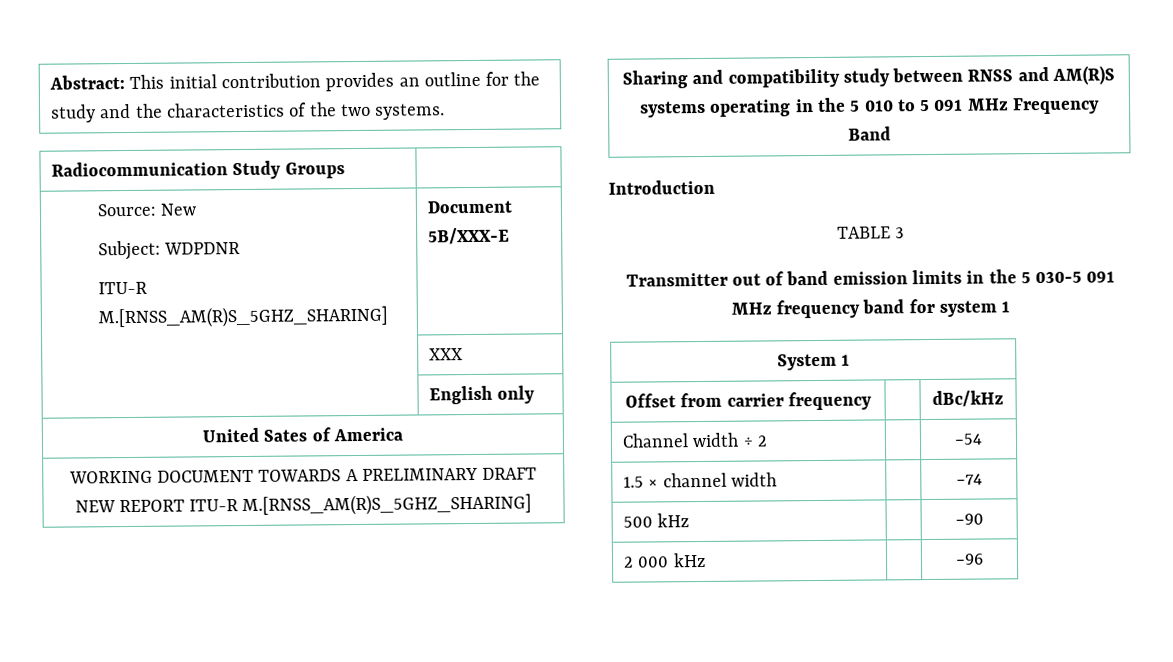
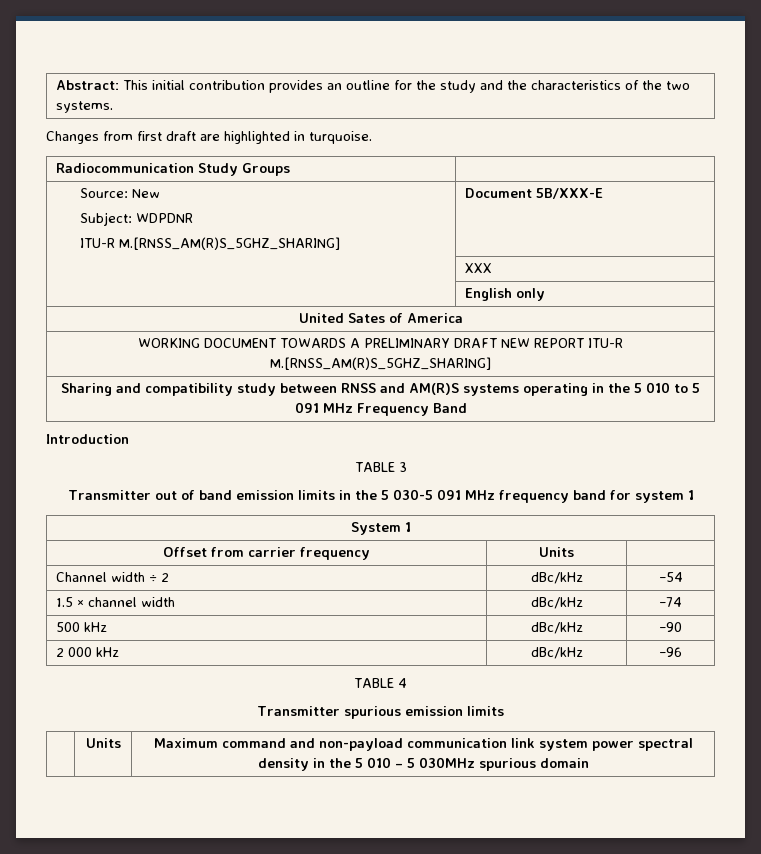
(446, 111) none -> [46,131,372,144] // Changes from first draft are highlighted in turquoise.
[932,390,1004,407] | dBc/kHz -> [539,547,574,557] Units |
(769, 441) none -> [530,572,583,584] dBc/kHz
(778, 479) none -> [530,597,583,609] dBc/kHz
(690, 520) none -> [530,622,583,634] dBc/kHz
(706, 560) none -> [530,647,583,659] dBc/kHz
(984, 559) none -> [354,678,407,688] [257,706,504,719] [85,738,121,748] [153,738,693,751] [257,757,589,771] // TABLE 4 // Transmitter spurious emission limits // | Units | Maximum command and non-payload communication link system power spectral density in the 5 010 – 5 030MHz spurious domain

